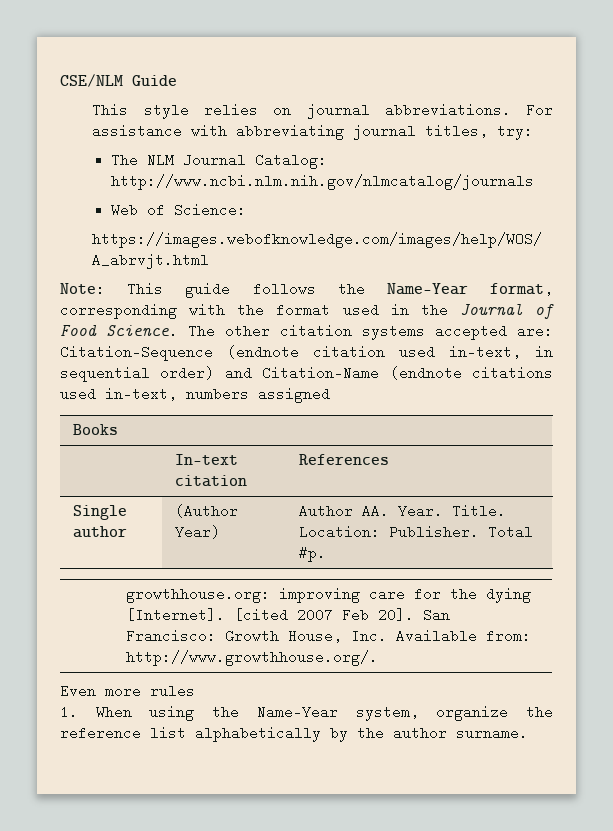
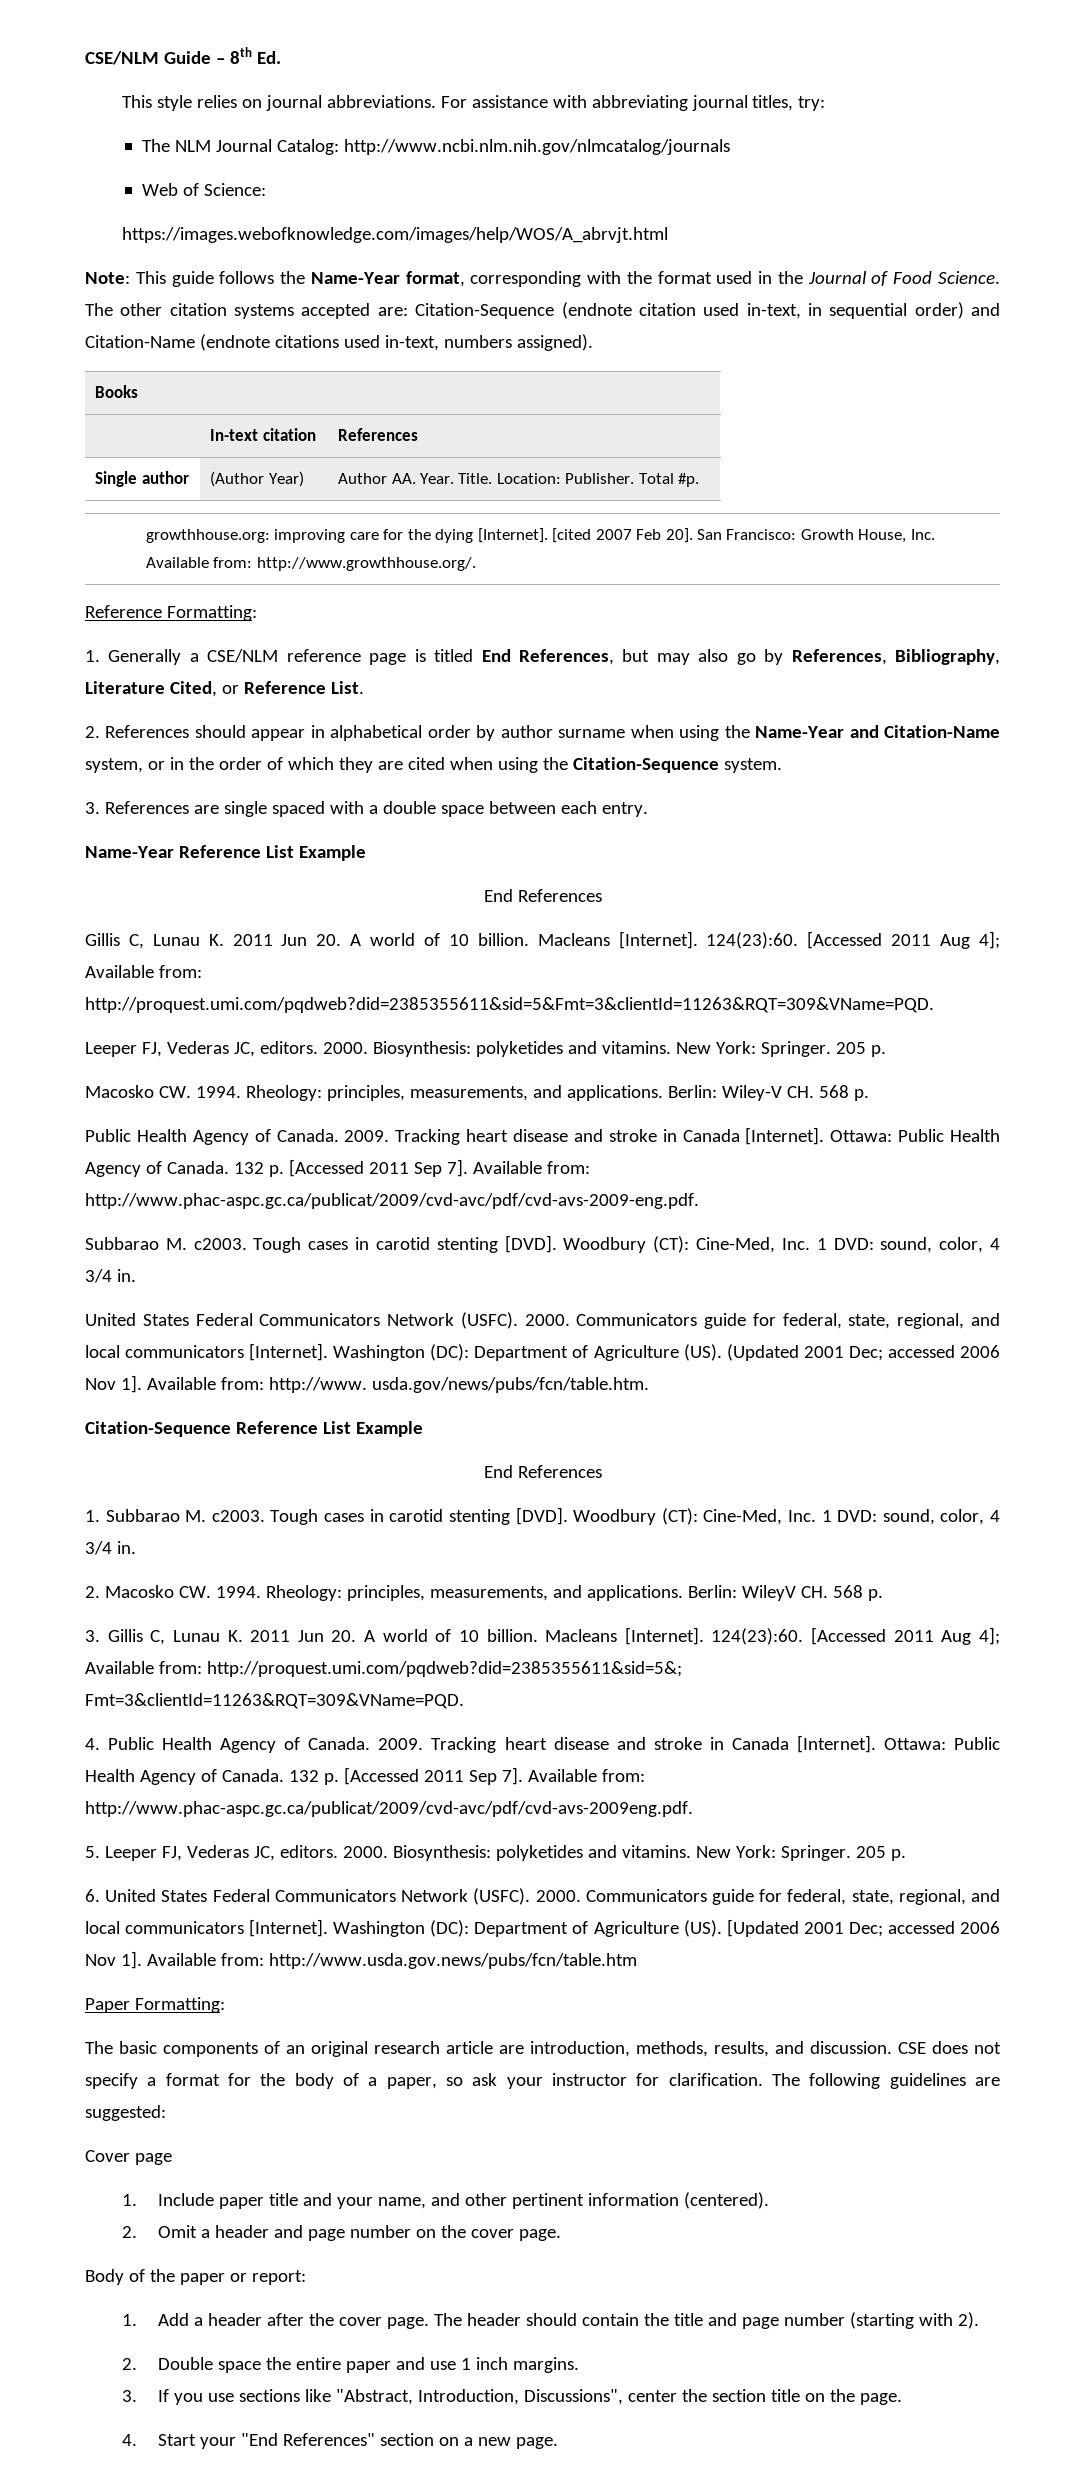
(177, 80) none -> [215,47,281,64] – 8th Ed.
[258,387,330,403] assigned -> [516,334,593,351] assigned).
[60,684,195,698] [60,705,553,721] [60,726,528,742] Even more rules // 1. When using the Name-Year system, organize the reference list alphabetically by the author surname. -> [85,605,257,621] [85,649,1000,665] [85,681,364,697] [85,725,1001,741] [85,757,782,773] [85,801,648,817] [85,845,366,861] [483,889,602,902] [85,931,1001,949] [85,965,202,978] [85,997,934,1013] [85,1041,886,1057] [85,1085,869,1101] [85,1127,1000,1145] [85,1159,590,1177] [85,1193,699,1209] [85,1235,1001,1253] [85,1269,136,1283] [85,1312,1000,1329] [85,1343,1001,1361] [85,1375,649,1393] [85,1421,423,1437] [483,1465,602,1478] [85,1507,1000,1525] [85,1541,136,1555] [85,1585,883,1601] [85,1627,1001,1645] [85,1661,682,1677] [85,1693,464,1709] [85,1735,1000,1753] [85,1767,645,1785] [85,1801,693,1817] [85,1845,906,1861] [85,1888,1000,1905] [85,1919,1001,1937] [85,1951,637,1969] [85,1997,225,2013] [85,2041,1001,2057] [85,2073,1001,2089] [85,2105,166,2121] [85,2150,172,2165] [121,2192,770,2209] [121,2225,562,2241] [85,2269,306,2285] [121,2312,979,2329] [121,2357,580,2373] [121,2389,903,2405] [121,2433,559,2449] Reference Formatting: // 1. Generally a CSE/NLM reference page is titled End References, but may also go by References, Bibliography, Literature Cited, or Reference List. // 2. References should appear in alphabetical order by author surname when using the Name-Year and Citation-Name system, or in the order of which they are cited when using the Citation-Sequence system. // 3. References are single spaced with a double space between each entry. // Name-Year Reference List Example // End References // Gillis C, Lunau K. 2011 Jun 20. A world of 10 billion. Macleans [Internet]. 124(23):60. [Accessed 2011 Aug 4]; Available from: http://proquest.umi.com/pqdweb?did=2385355611&sid=5&Fmt=3&clientId=11263&RQT=309&VName=PQD. // Leeper FJ, Vederas JC, editors. 2000. Biosynthesis: polyketides and vitamins. New York: Springer. 205 p. // Macosko CW. 1994. Rheology: principles, measurements, and applications. Berlin: Wiley-V CH. 568 p. // Public Health Agency of Canada. 2009. Tracking heart disease and stroke in Canada [Internet]. Ottawa: Public Health Agency of Canada. 132 p. [Accessed 2011 Sep 7]. Available from: http://www.phac-aspc.gc.ca/publicat/2009/cvd-avc/pdf/cvd-avs-2009-eng.pdf. // Subbarao M. c2003. Tough cases in carotid stenting [DVD]. Woodbury (CT): Cine-Med, Inc. 1 DVD: sound, color, 4 3/4 in. // United States Federal Communicators Network (USFC). 2000. Communicators guide for federal, state, regional, and local communicators [Internet]. Washington (DC): Department of Agriculture (US). (Updated 2001 Dec; accessed 2006 Nov 1]. Available from: http://www. usda.gov/news/pubs/fcn/table.htm. // Citation-Sequence Reference List Example // End References // 1. Subbarao M. c2003. Tough cases in carotid stenting [DVD]. Woodbury (CT): Cine-Med, Inc. 1 DVD: sound, color, 4 3/4 in. // 2. Macosko CW. 1994. Rheology: principles, measurements, and applications. Berlin: WileyV CH. 568 p. // 3. Gillis C, Lunau K. 2011 Jun 20. A world of 10 billion. Macleans [Internet]. 124(23):60. [Accessed 2011 Aug 4]; Available from: http://proquest.umi.com/pqdweb?did=2385355611&sid=5&; Fmt=3&clientId=11263&RQT=309&VName=PQD. // 4. Public Health Agency of Canada. 2009. Tracking heart disease and stroke in Canada [Internet]. Ottawa: Public Health Agency of Canada. 132 p. [Accessed 2011 Sep 7]. Available from: http://www.phac-aspc.gc.ca/publicat/2009/cvd-avc/pdf/cvd-avs-2009eng.pdf. // 5. Leeper FJ, Vederas JC, editors. 2000. Biosynthesis: polyketides and vitamins. New York: Springer. 205 p. // 6. United States Federal Communicators Network (USFC). 2000. Communicators guide for federal, state, regional, and local communicators [Internet]. Washington (DC): Department of Agriculture (US). [Updated 2001 Dec; accessed 2006 Nov 1]. Available from: http://www.usda.gov.news/pubs/fcn/table.htm // Paper Formatting: // The basic components of an original research article are introduction, methods, results, and discussion. CSE does not specify a format for the body of a paper, so ask your instructor for clarification. The following guidelines are suggested: // Cover page // 1. Include paper title and your name, and other pertinent information (centered). // 2. Omit a header and page number on the cover page. // Body of the paper or report: // 1. Add a header after the cover page. The header should contain the title and page number (starting with 2). // 2. Double space the entire paper and use 1 inch margins. // 3. If you use sections like "Abstract, Introduction, Discussions", center the section title on the page. // 4. Start your "End References" section on a new page.

